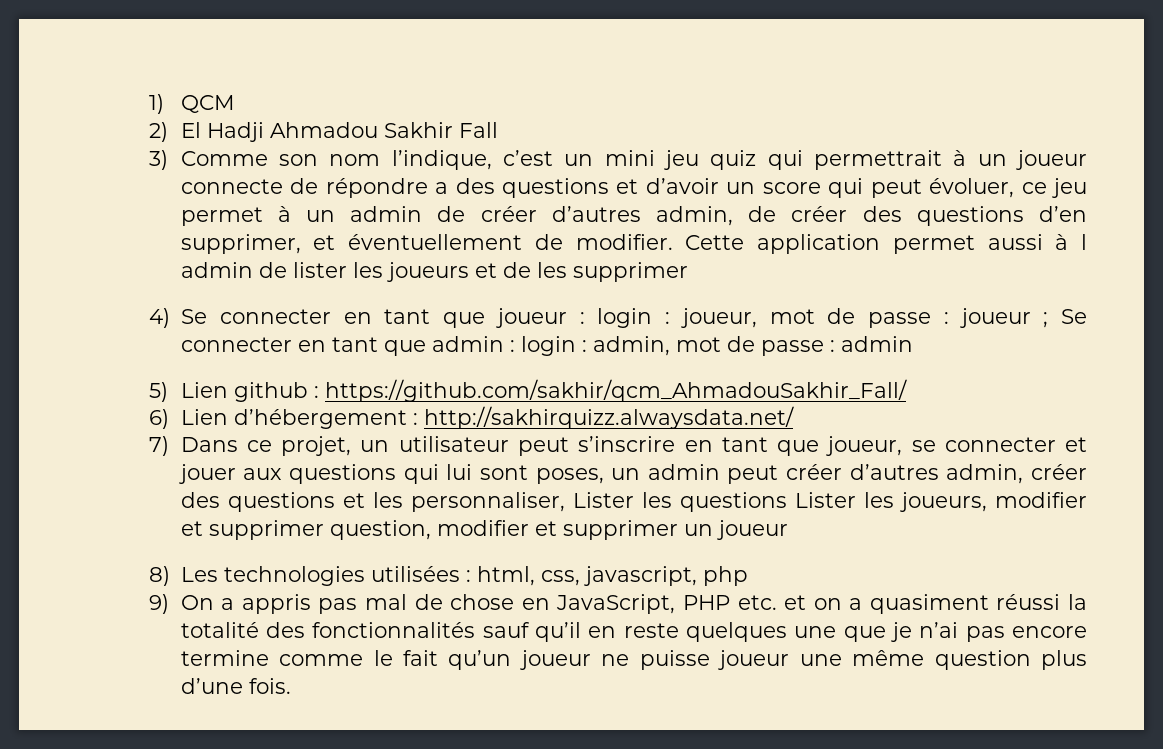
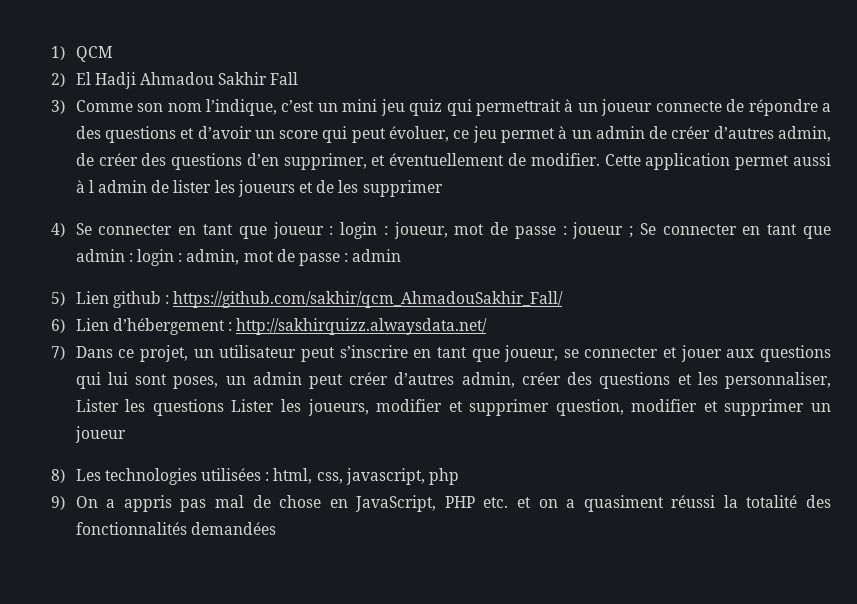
[482,622,1088,642] [180,650,1087,670] [180,678,291,694] sauf qu’il en reste quelques une que je n’ai pas encore termine comme le fait qu’un joueur ne puisse joueur une même question plus d’une fois. -> [190,522,276,535] demandées

